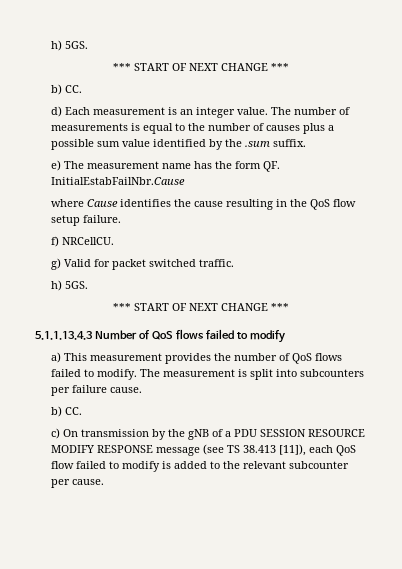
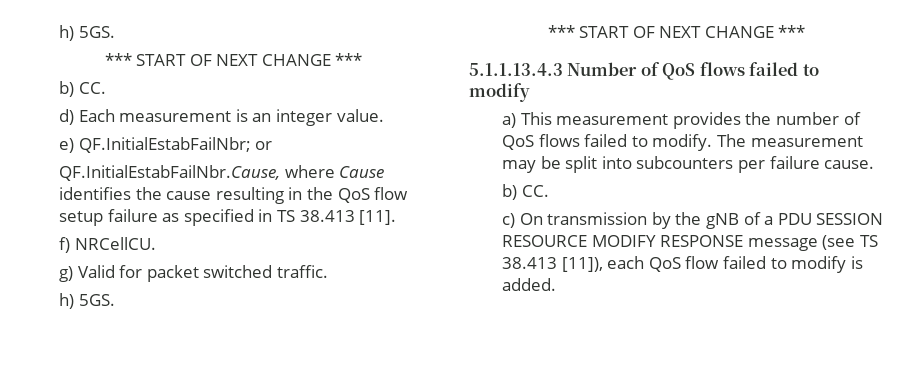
[271,107,351,115] [51,123,335,134] [51,139,307,150] [51,160,281,172] [51,177,186,185] The number of measurements is equal to the number of causes plus a possible sum value identified by the .sum suffix. // e) The measurement name has the form QF. InitialEstabFailNbr.Cause // -> [59,137,273,153] [59,165,281,181] // e) QF.InitialEstabFailNbr; or // QF.InitialEstabFailNbr.Cause,
[83,215,122,223] failure. -> [107,209,397,226] failure as specified in TS 38.413 [11].
[238,369,248,377] is -> [502,156,561,173] may be
[174,461,350,469] [51,479,105,488] added to the relevant subcounter per cause. -> [502,278,557,291] added.

